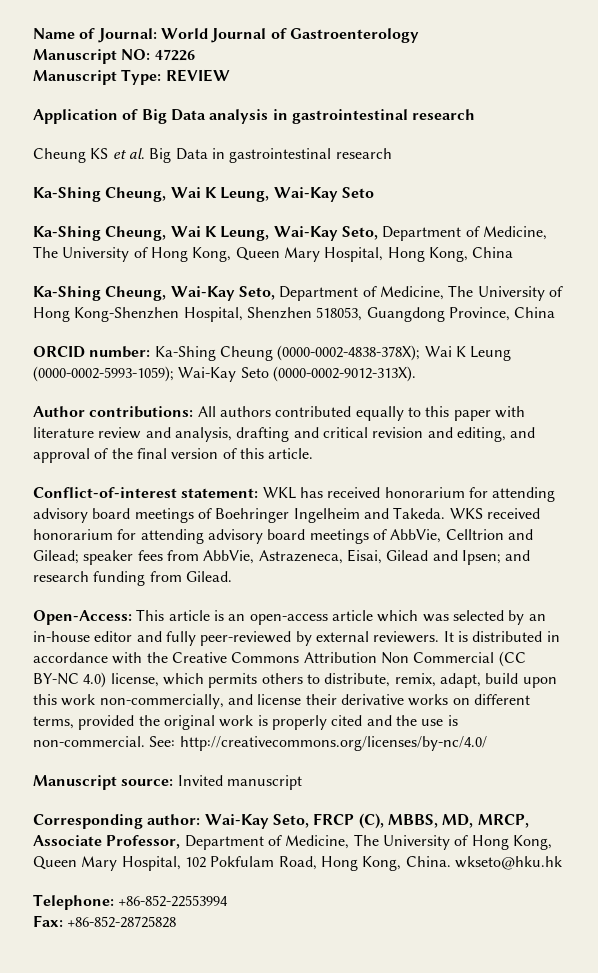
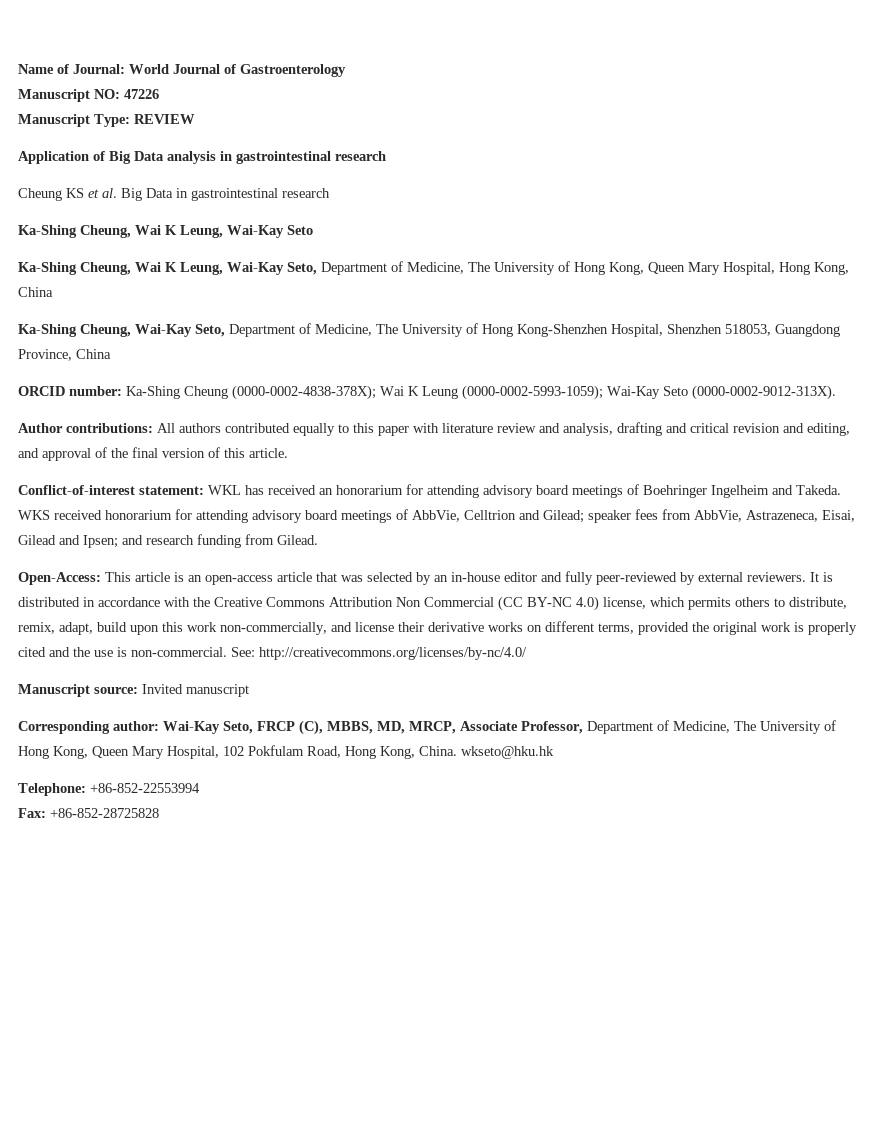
(381, 492) none -> [319,488,333,495] an
[377,610,419,622] which -> [316,572,337,582] that

